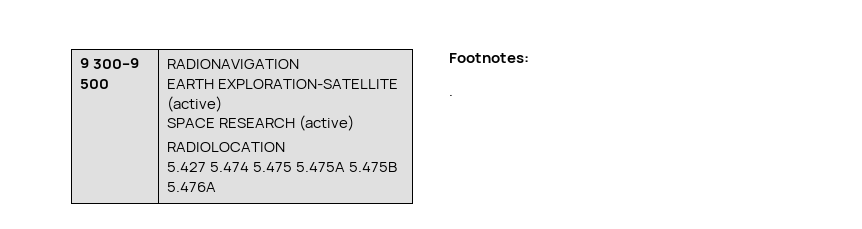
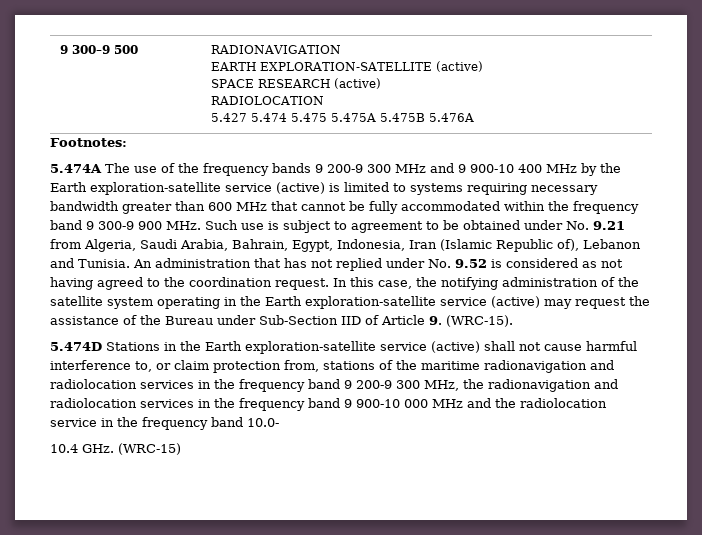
[449,94,453,96] . -> [50,163,621,176] [50,182,598,195] [50,201,639,214] [50,220,625,233] [50,239,641,252] [50,258,623,271] [50,277,639,290] [50,296,650,309] [50,315,513,327] [50,341,637,354] [50,360,614,373] [50,379,618,392] [50,398,607,411] [50,417,279,430] [50,443,181,455] 5.474A The use of the frequency bands 9 200-9 300 MHz and 9 900-10 400 MHz by the Earth exploration-satellite service (active) is limited to systems requiring necessary bandwidth greater than 600 MHz that cannot be fully accommodated within the frequency band 9 300-9 900 MHz. Such use is subject to agreement to be obtained under No. 9.21 from Algeria, Saudi Arabia, Bahrain, Egypt, Indonesia, Iran (Islamic Republic of), Lebanon and Tunisia. An administration that has not replied under No. 9.52 is considered as not having agreed to the coordination request. In this case, the notifying administration of the satellite system operating in the Earth exploration-satellite service (active) may request the assistance of the Bureau under Sub-Section IID of Article 9. (WRC-15). // 5.474D Stations in the Earth exploration-satellite service (active) shall not cause harmful interference to, or claim protection from, stations of the maritime radionavigation and radiolocation services in the frequency band 9 200-9 300 MHz, the radionavigation and radiolocation services in the frequency band 9 900-10 000 MHz and the radiolocation service in the frequency band 10.0- // 10.4 GHz. (WRC-15)

